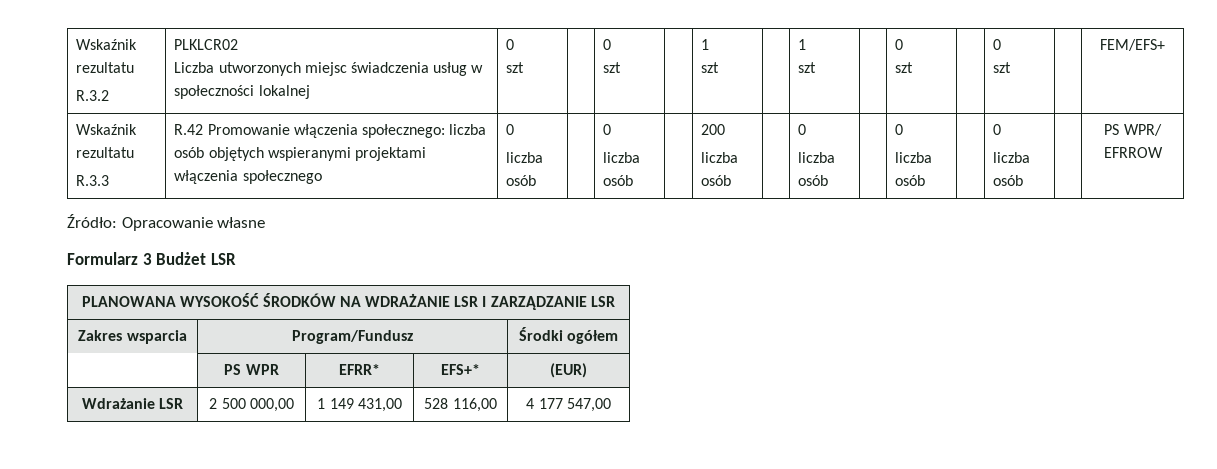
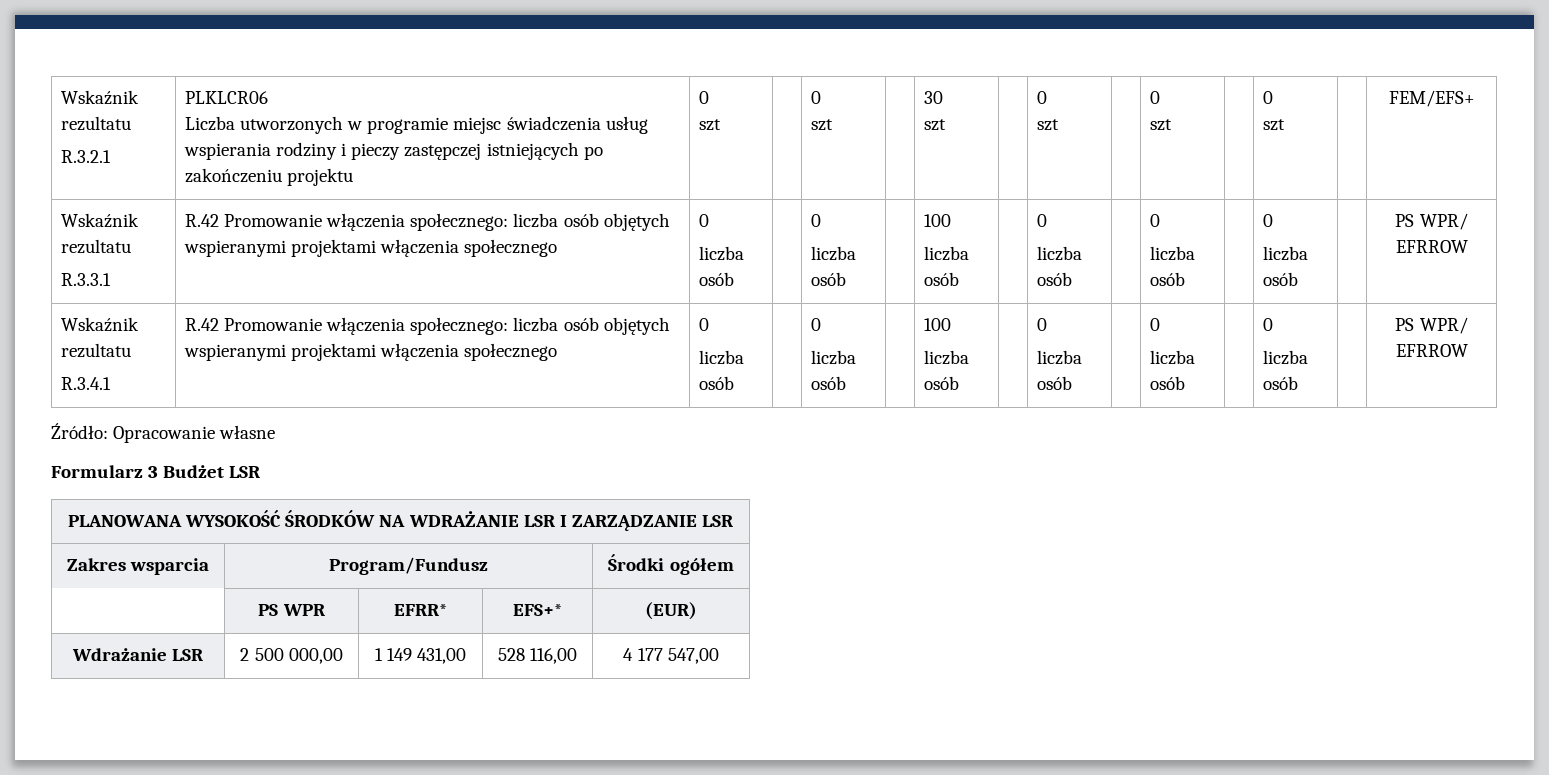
[76,39,138,50] [76,62,135,73] [76,90,110,101] [174,39,239,50] Wskaźnik rezultatu // R.3.2 | PLKLCR02 -> [60,90,139,105] [60,116,131,131] [60,150,111,163] [184,91,268,104] Wskaźnik rezultatu // R.3.2.1 | PLKLCR06
(301, 69) none -> [347,117,449,134] w programie
[471,65,484,73] [174,85,310,99] [506,39,515,50] [506,62,525,73] [603,39,612,50] [603,62,622,73] [701,39,710,50] [701,62,720,73] [798,39,807,50] w społeczności lokalnej | 0 // szt | | 0 // szt | | 1 // szt | | 1 -> [183,142,603,160] [184,168,354,186] [698,91,709,104] [698,119,721,131] [810,91,821,104] [810,119,833,131] [923,91,943,104] [923,119,946,131] [1036,91,1047,104] wspierania rodziny i pieczy zastępczej istniejących po zakończeniu projektu | 0 // szt | | 0 // szt | | 30 // szt | | 0
[76,175,110,186] R.3.3 -> [60,273,111,286] R.3.3.1
[701,124,726,135] 200 -> [923,214,951,227] [923,246,969,261] [923,272,959,286] [1036,214,1047,227] [1036,246,1082,261] [1036,272,1072,286] [1149,214,1160,227] [1149,246,1195,261] [1149,272,1185,286] [1262,214,1273,227] [1262,246,1308,261] [1262,272,1298,286] [1395,213,1468,230] [1395,240,1468,253] [60,317,139,332] [60,343,131,358] [60,377,111,390] [184,317,670,335] [183,343,558,361] [698,318,709,331] [698,350,744,365] [698,376,734,390] [810,318,821,331] [810,350,856,365] [810,376,846,390] [923,318,951,331] 100 // liczba osób | | 0 // liczba osób | | 0 // liczba osób | | 0 // liczba osób | | PS WPR/ EFRROW // Wskaźnik rezultatu // R.3.4.1 | R.42 Promowanie włączenia społecznego: liczba osób objętych wspieranymi projektami włączenia społecznego | 0 // liczba osób | | 0 // liczba osób | | 100

